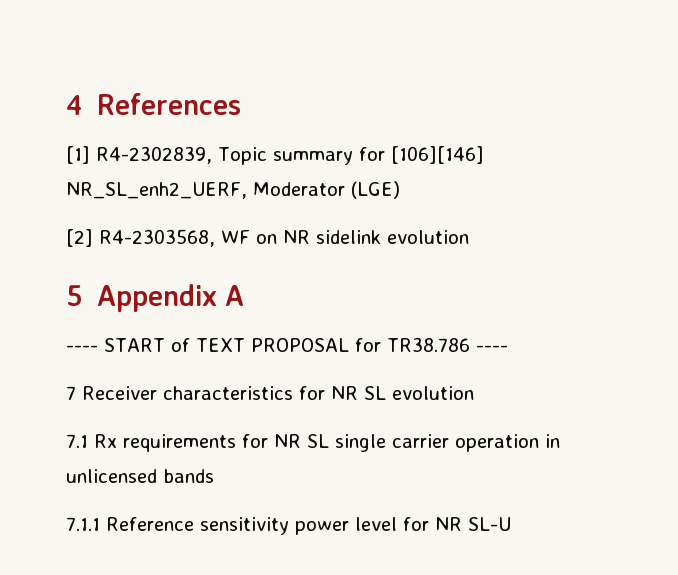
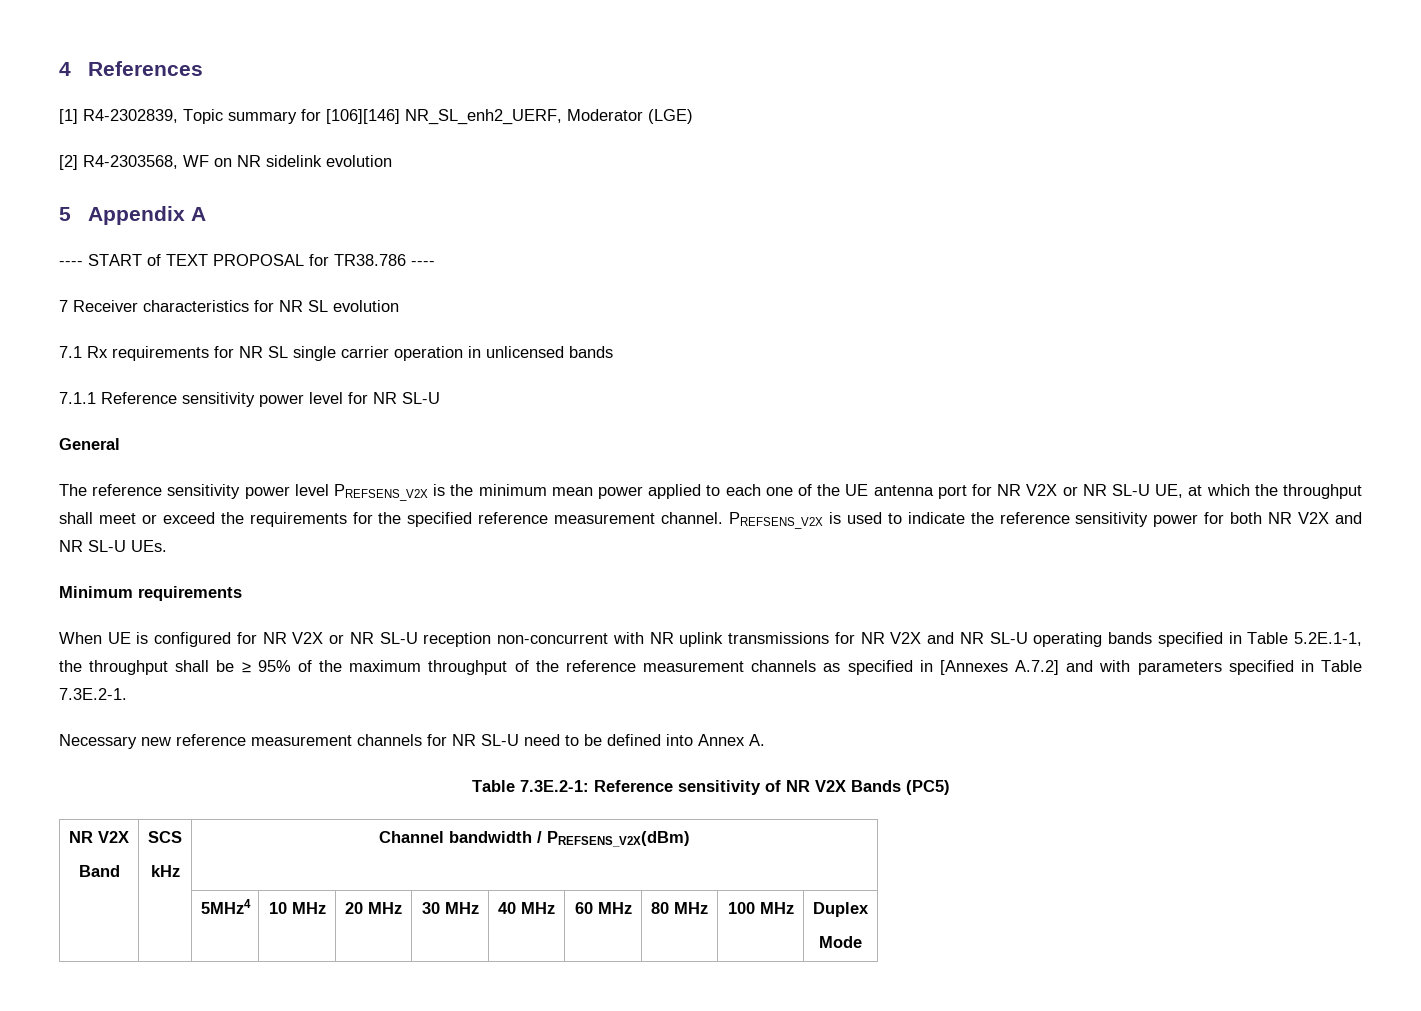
(511, 524) none -> [59,438,120,450] [59,484,1363,501] [59,512,1362,529] [59,540,167,552] [59,586,242,601] [59,632,1362,647] [59,660,1363,675] [59,688,127,700] [59,734,765,749] [471,780,950,795] [69,831,129,843] [78,865,120,877] [148,831,182,843] [150,865,180,877] [379,831,690,847] [200,899,251,914] [268,902,326,914] [345,902,402,914] [421,902,479,914] [498,902,555,914] [574,902,632,914] [651,902,708,914] [727,902,794,914] [813,902,869,917] [819,936,862,948] // General // The reference sensitivity power level PREFSENS_V2X is the minimum mean power applied to each one of the UE antenna port for NR V2X or NR SL-U UE, at which the throughput shall meet or exceed the requirements for the specified reference measurement channel. PREFSENS_V2X is used to indicate the reference sensitivity power for both NR V2X and NR SL-U UEs. // Minimum requirements // When UE is configured for NR V2X or NR SL-U reception non-concurrent with NR uplink transmissions for NR V2X and NR SL-U operating bands specified in Table 5.2E.1-1, the throughput shall be ≥ 95% of the maximum throughput of the reference measurement channels as specified in [Annexes A.7.2] and with parameters specified in Table 7.3E.2-1. // Necessary new reference measurement channels for NR SL-U need to be defined into Annex A. // Table 7.3E.2-1: Reference sensitivity of NR V2X Bands (PC5) // NR V2X // Band | SCS // kHz | Channel bandwidth / PREFSENS_V2X(dBm) // | | 5MHz4 | 10 MHz | 20 MHz | 30 MHz | 40 MHz | 60 MHz | 80 MHz | 100 MHz | Duplex // Mode

